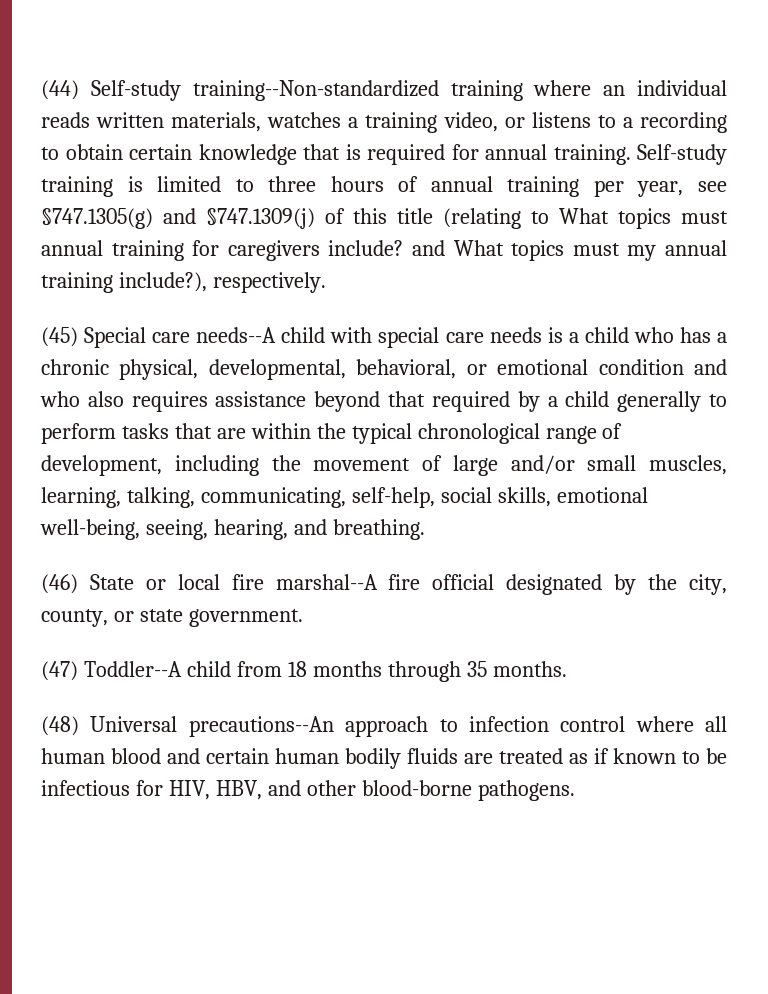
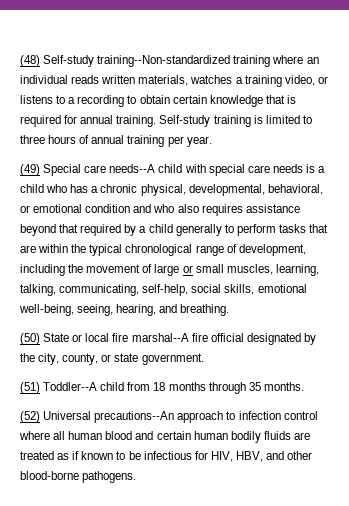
[41,80,79,100] (44) -> [20,55,40,67] (48)
[637,181,727,197] [41,208,728,229] [41,240,728,261] [41,272,326,293] [41,327,78,347] year, see §747.1305(g) and §747.1309(j) of this title (relating to What topics must annual training for caregivers include? and What topics must my annual training include?), respectively. // (45) -> [186,136,212,147] [20,164,40,176] year. // (49)
[510,455,575,474] and/or -> [182,265,193,273] or
[41,574,78,594] (46) -> [20,333,40,345] (50)
[41,661,78,681] (47) -> [20,382,40,394] (51)
[41,716,79,736] (48) -> [20,411,40,423] (52)

